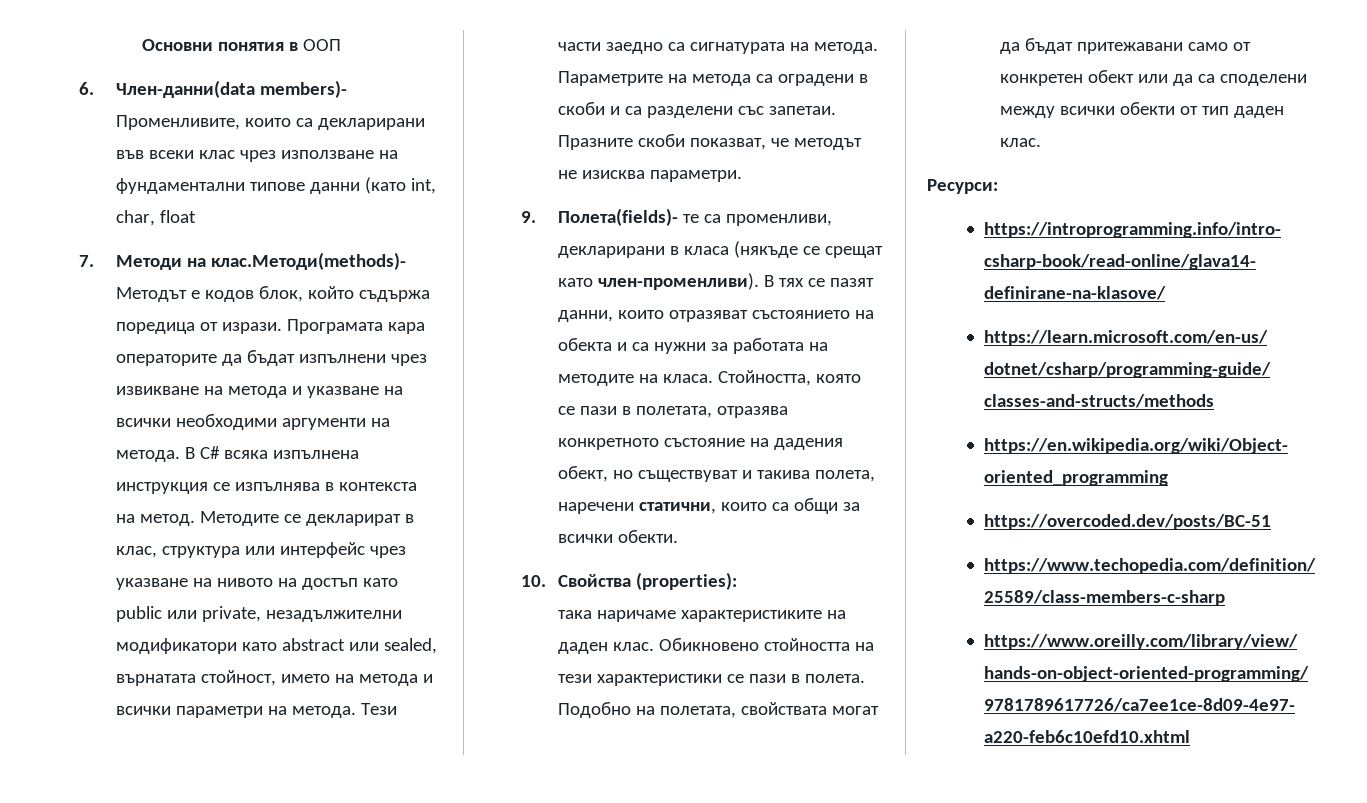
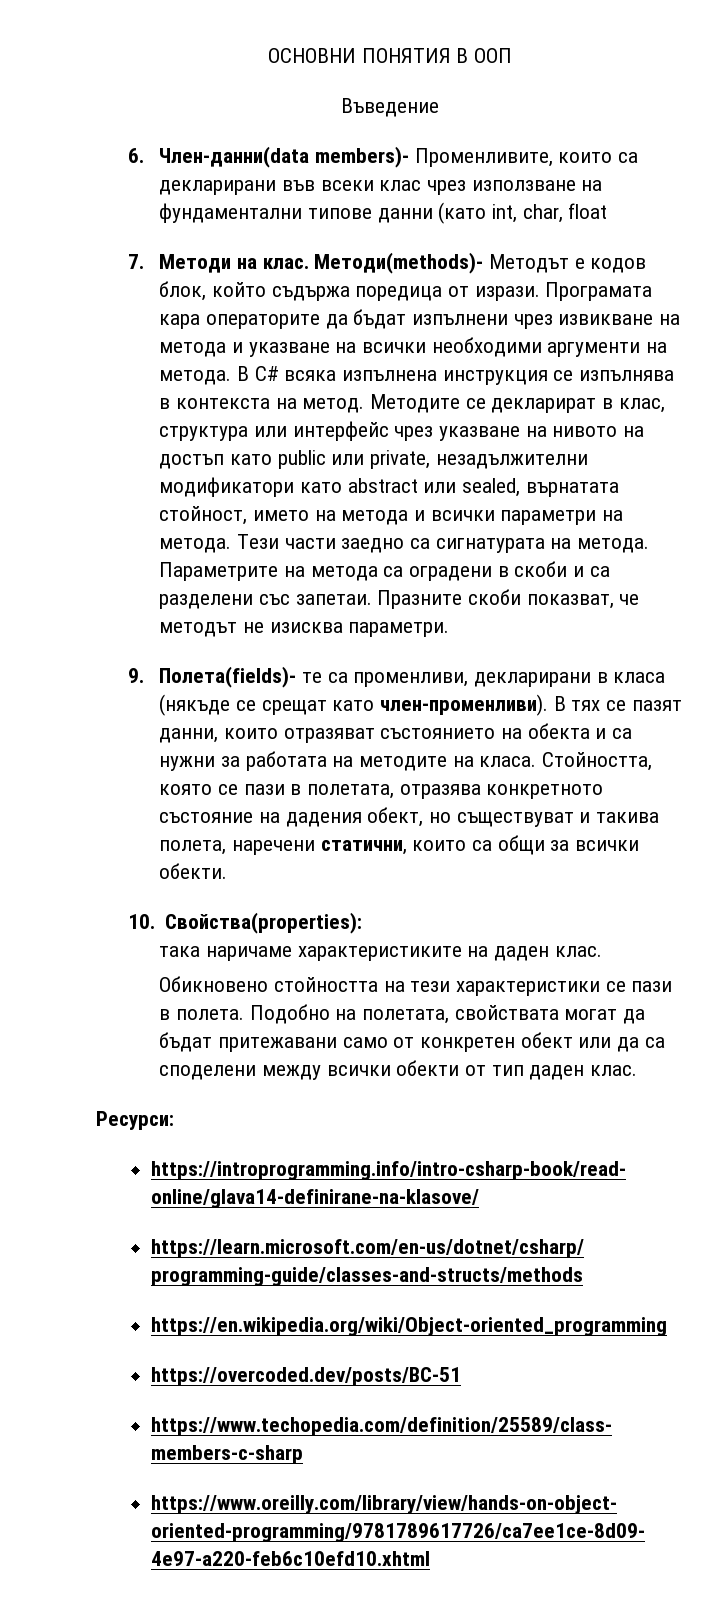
[142,39,298,51] Основни понятия в -> [267,48,469,63] ОСНОВНИ ПОНЯТИЯ В
(341, 45) none -> [341,98,439,117] // Въведение
[210,252,406,270] клас.Методи(methods)- -> [262,252,484,274] клас. Методи(methods)-
[557,572,737,590] Свойства (properties): -> [165,912,363,934] Свойства(properties):
(654, 646) none -> (602, 951) //

